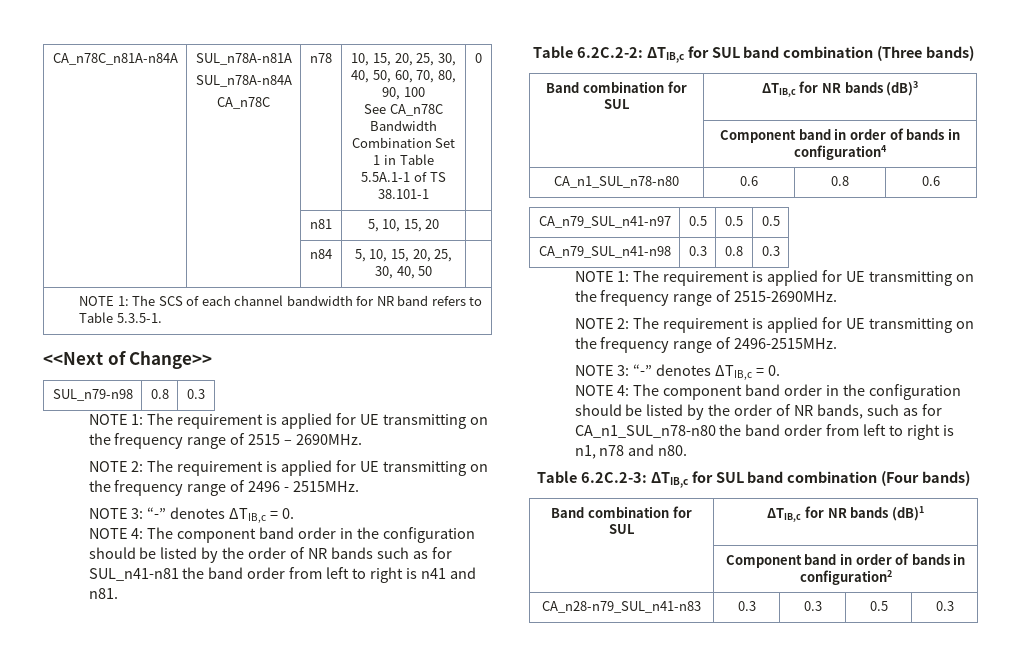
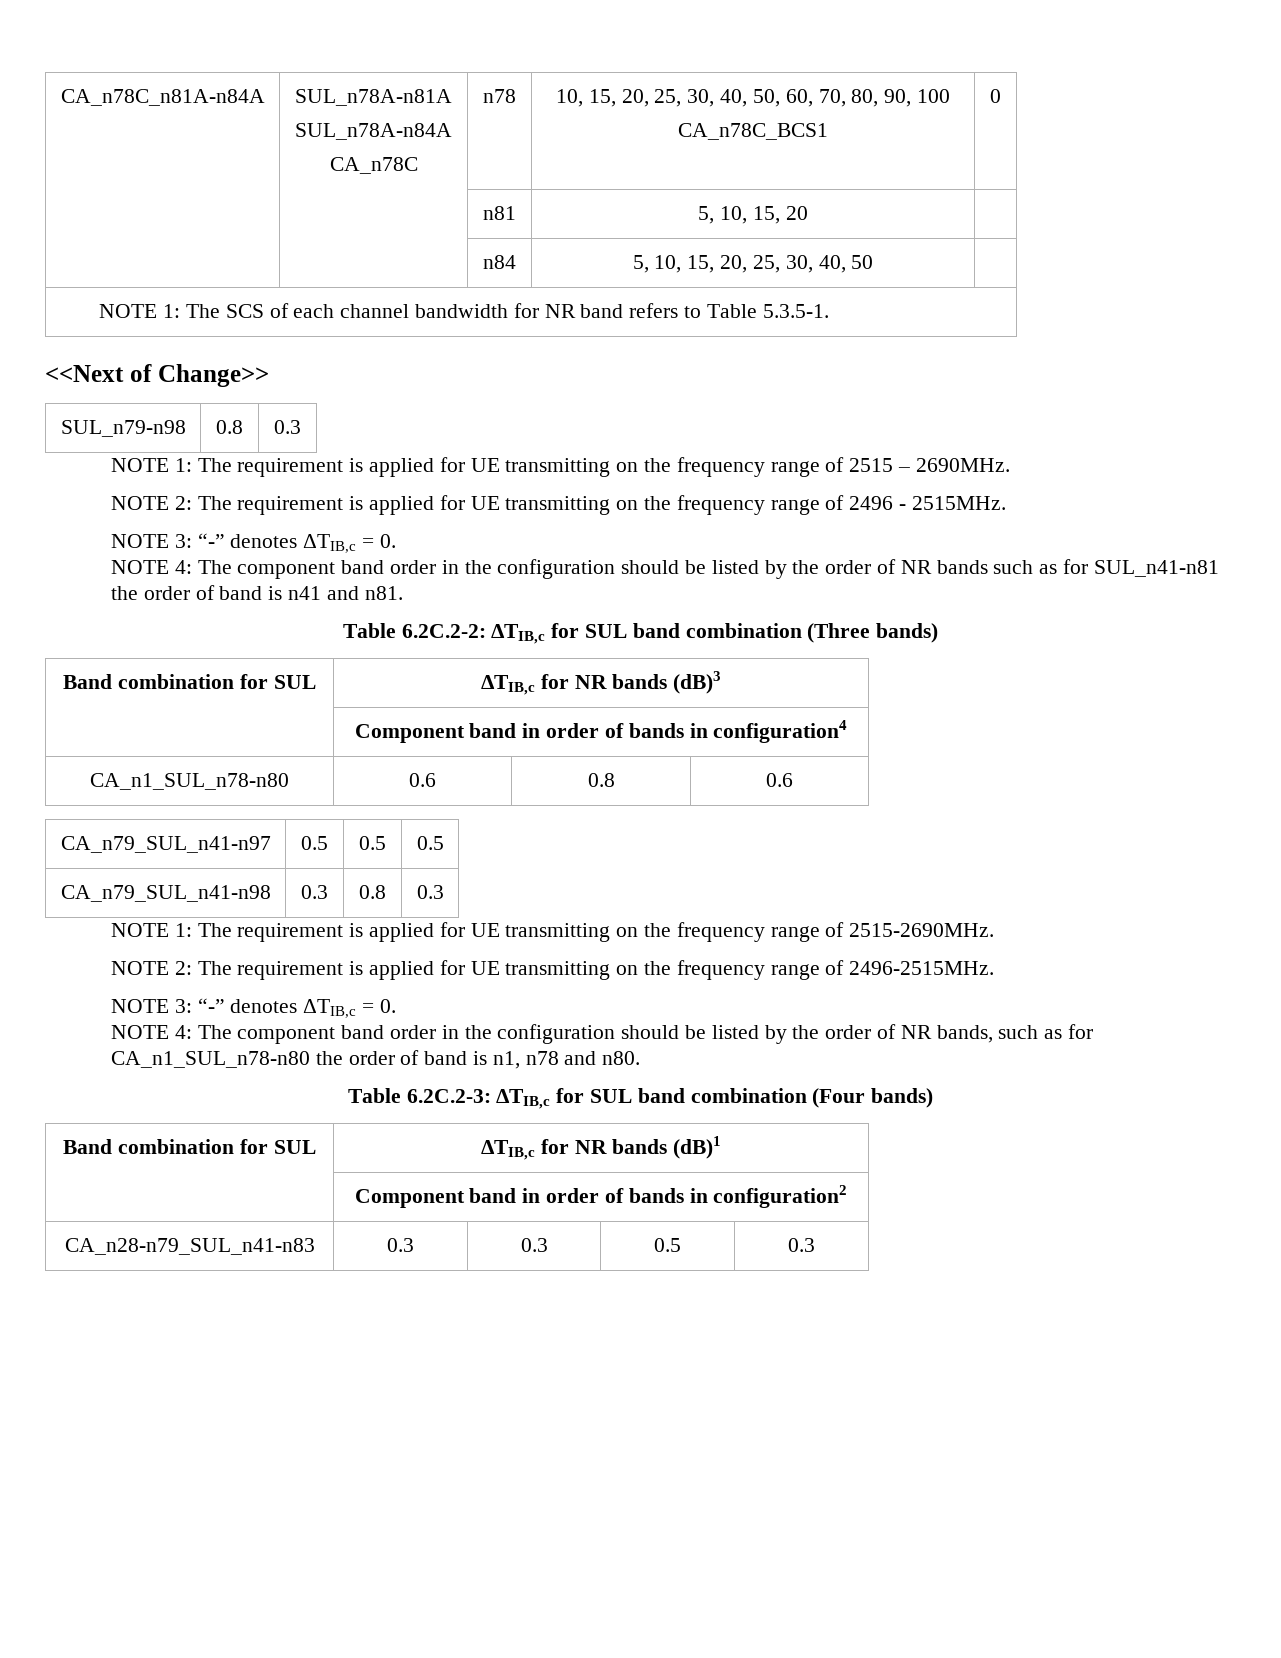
[364,104,443,116] [370,120,437,131] [351,137,456,148] [373,154,434,165] [361,172,446,182] [378,189,429,199] See CA_n78C Bandwidth Combination Set 1 in Table 5.5A.1-1 of TS 38.101-1 -> [678,123,828,140] CA_n78C_BCS1
[208,567,403,583] band order from left to right -> [143,585,263,600] order of band
[745,424,940,440] band order from left to right -> [348,1050,468,1065] order of band

